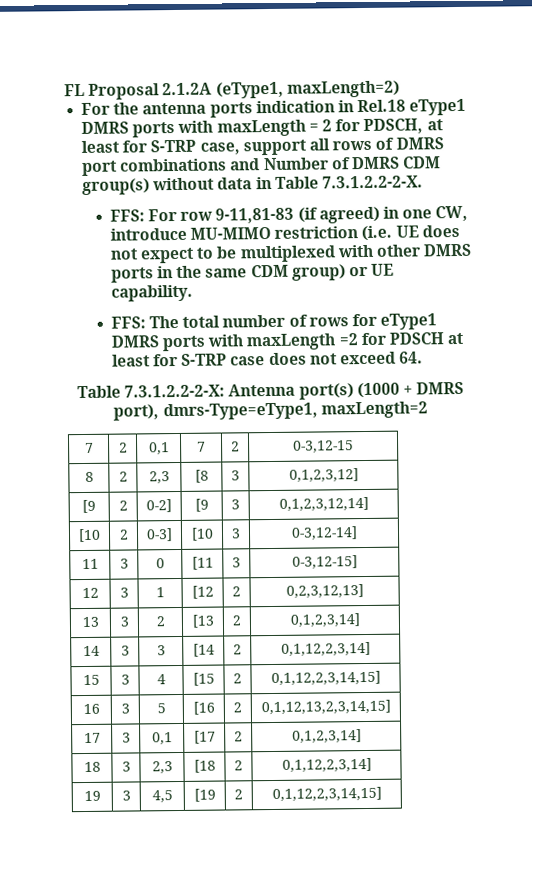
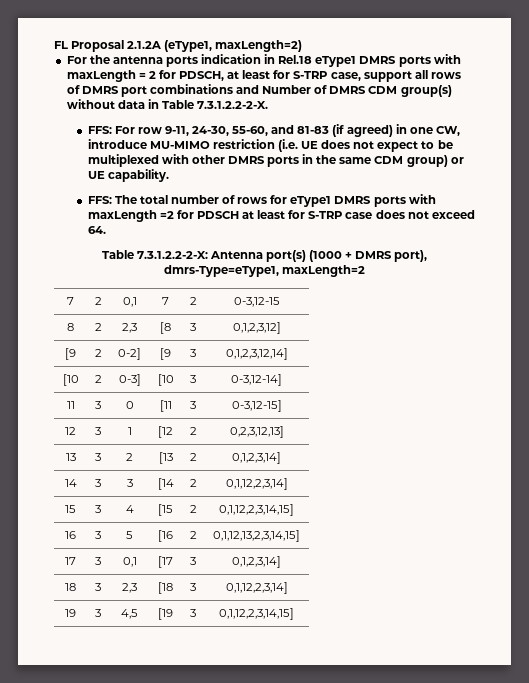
[215,207,295,224] 9-11,81-83 -> [164,125,330,136] 9-11, 24-30, 55-60, and 81-83
[234,731,243,742] 2 -> [190,557,196,565] 3
[234,760,243,771] 2 -> [190,583,196,591] 3
[234,789,243,800] 2 -> [190,609,196,617] 3

